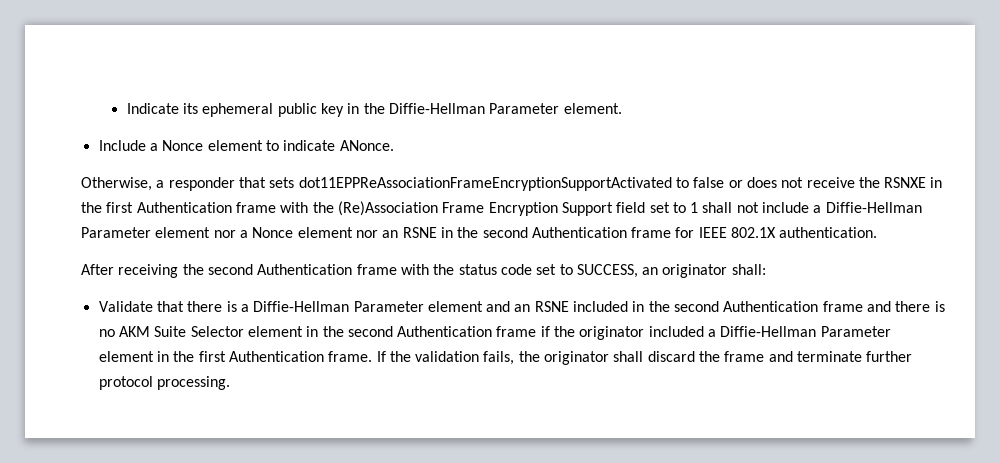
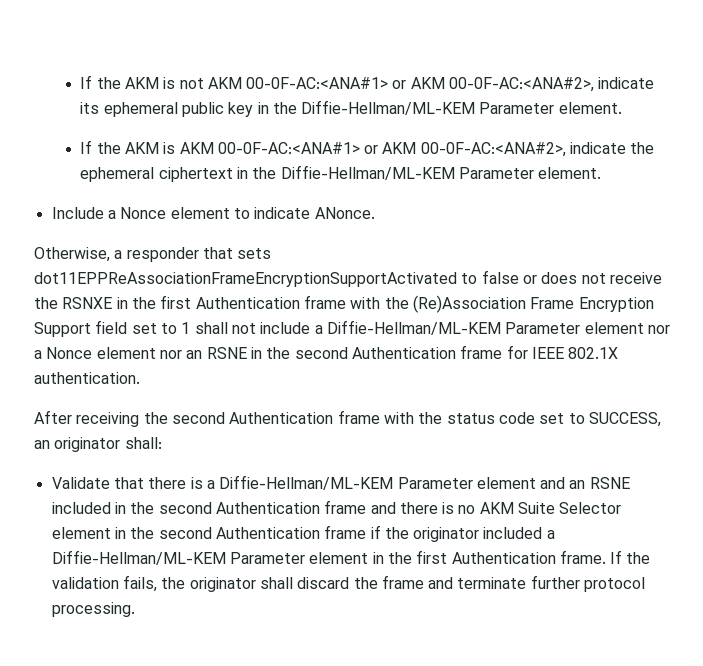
[126,103,179,114] Indicate -> [80,75,655,92] If the AKM is not AKM 00-0F-AC:<ANA#1> or AKM 00-0F-AC:<ANA#2>, indicate
[388,103,485,114] Diffie-Hellman -> [301,100,622,115] [80,140,655,157] [80,165,455,182] Diffie-Hellman/ML-KEM Parameter element. // If the AKM is AKM 00-0F-AC:<ANA#1> or AKM 00-0F-AC:<ANA#2>, indicate the ephemeral ciphertext in the Diffie-Hellman/ML-KEM
[825,202,922,213] Diffie-Hellman -> [326,320,501,335] Diffie-Hellman/ML-KEM
[253,301,350,312] Diffie-Hellman -> [219,475,394,490] Diffie-Hellman/ML-KEM
[720,326,817,337] Diffie-Hellman -> [51,550,226,565] Diffie-Hellman/ML-KEM

